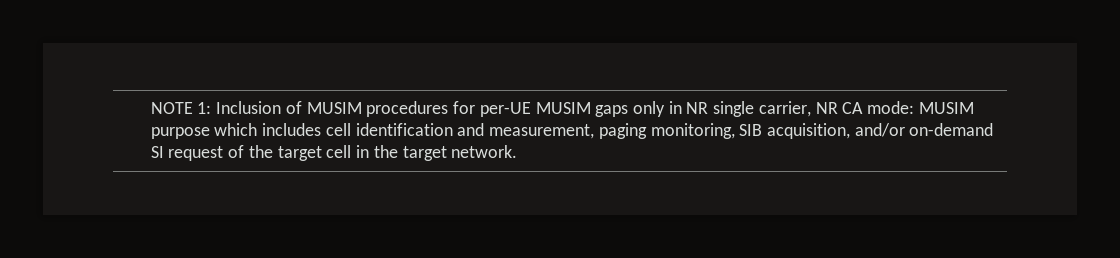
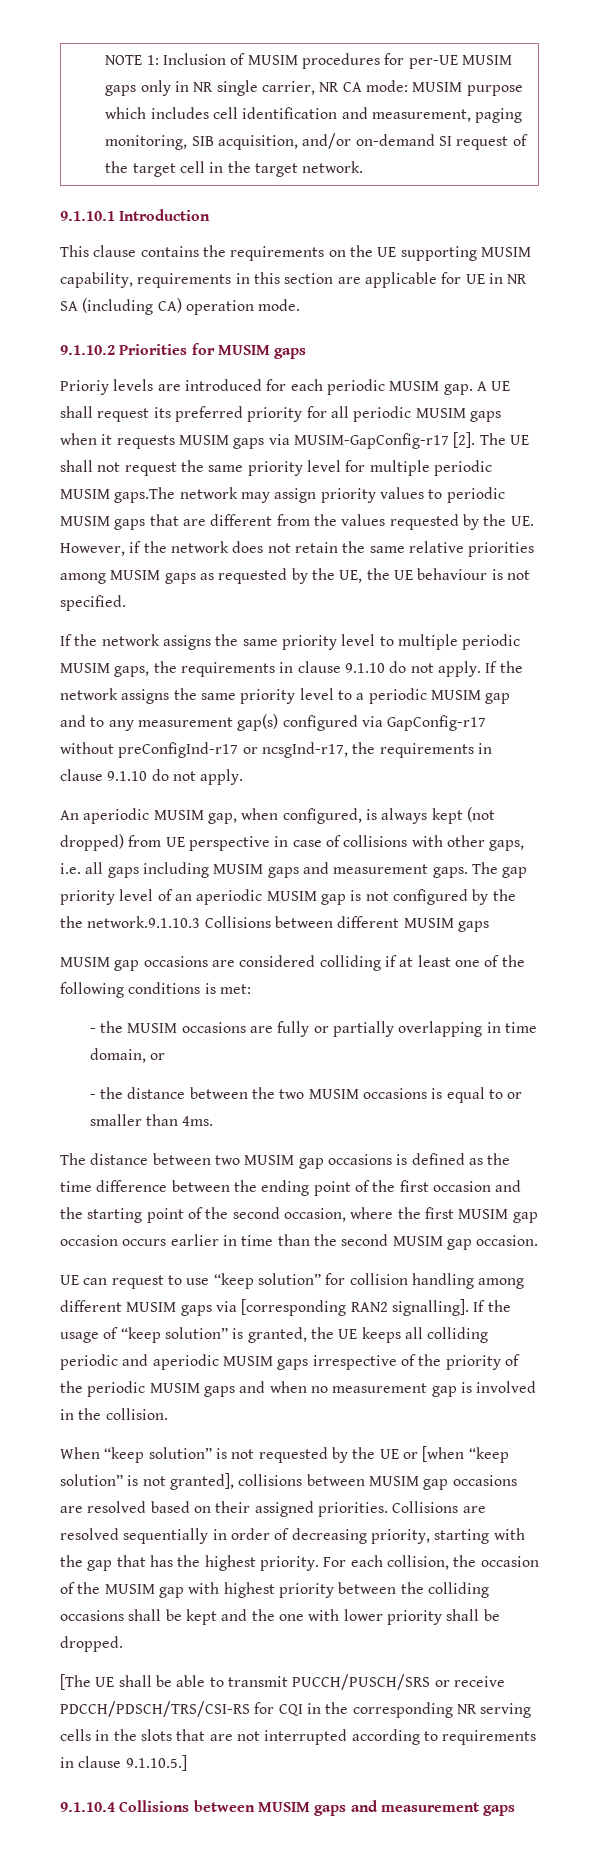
(518, 151) none -> [60,209,211,221] [60,245,531,261] [60,272,528,288] [60,298,301,315] [60,343,307,359] [60,379,511,395] [60,406,501,422] [60,432,529,449] [60,460,492,476] [60,487,505,503] [60,514,534,530] [60,541,535,557] [60,568,530,584] [60,595,126,611] [60,634,521,650] [60,661,523,677] [60,688,511,704] [60,714,487,731] [60,742,492,758] [60,769,244,785] [60,807,495,824] [60,834,525,851] [60,862,528,878] [60,889,516,905] [60,916,489,932] [60,955,525,971] [60,982,251,998] [89,1021,537,1037] [89,1048,166,1063] [89,1087,523,1103] [89,1114,214,1126] [60,1153,511,1169] [60,1180,522,1196] [60,1207,538,1223] [60,1234,539,1250] [60,1273,525,1289] [60,1299,511,1316] [60,1327,489,1343] [60,1354,520,1370] [60,1381,537,1397] [60,1408,168,1420] [60,1446,509,1463] [60,1473,517,1490] [60,1501,486,1517] [60,1528,525,1544] [60,1555,539,1571] [60,1582,489,1598] [60,1609,500,1625] [60,1636,123,1652] [60,1674,505,1690] [60,1701,532,1718] [60,1729,537,1745] [60,1755,187,1771] [60,1800,516,1816] // 9.1.10.1 Introduction // This clause contains the requirements on the UE supporting MUSIM capability, requirements in this section are applicable for UE in NR SA (including CA) operation mode. // 9.1.10.2 Priorities for MUSIM gaps // Prioriy levels are introduced for each periodic MUSIM gap. A UE shall request its preferred priority for all periodic MUSIM gaps when it requests MUSIM gaps via MUSIM-GapConfig-r17 [2]. The UE shall not request the same priority level for multiple periodic MUSIM gaps.The network may assign priority values to periodic MUSIM gaps that are different from the values requested by the UE. However, if the network does not retain the same relative priorities among MUSIM gaps as requested by the UE, the UE behaviour is not specified. // If the network assigns the same priority level to multiple periodic MUSIM gaps, the requirements in clause 9.1.10 do not apply. If the network assigns the same priority level to a periodic MUSIM gap and to any measurement gap(s) configured via GapConfig-r17 without preConfigInd-r17 or ncsgInd-r17, the requirements in clause 9.1.10 do not apply. // An aperiodic MUSIM gap, when configured, is always kept (not dropped) from UE perspective in case of collisions with other gaps, i.e. all gaps including MUSIM gaps and measurement gaps. The gap priority level of an aperiodic MUSIM gap is not configured by the the network.9.1.10.3 Collisions between different MUSIM gaps // MUSIM gap occasions are considered colliding if at least one of the following conditions is met: // - the MUSIM occasions are fully or partially overlapping in time domain, or // - the distance between the two MUSIM occasions is equal to or smaller than 4ms. // The distance between two MUSIM gap occasions is defined as the time difference between the ending point of the first occasion and the starting point of the second occasion, where the first MUSIM gap occasion occurs earlier in time than the second MUSIM gap occasion. // UE can request to use “keep solution” for collision handling among different MUSIM gaps via [corresponding RAN2 signalling]. If the usage of “keep solution” is granted, the UE keeps all colliding periodic and aperiodic MUSIM gaps irrespective of the priority of the periodic MUSIM gaps and when no measurement gap is involved in the collision. // When “keep solution” is not requested by the UE or [when “keep solution” is not granted], collisions between MUSIM gap occasions are resolved based on their assigned priorities. Collisions are resolved sequentially in order of decreasing priority, starting with the gap that has the highest priority. For each collision, the occasion of the MUSIM gap with highest priority between the colliding occasions shall be kept and the one with lower priority shall be dropped. // [The UE shall be able to transmit PUCCH/PUSCH/SRS or receive PDCCH/PDSCH/TRS/CSI-RS for CQI in the corresponding NR serving cells in the slots that are not interrupted according to requirements in clause 9.1.10.5.] // 9.1.10.4 Collisions between MUSIM gaps and measurement gaps

